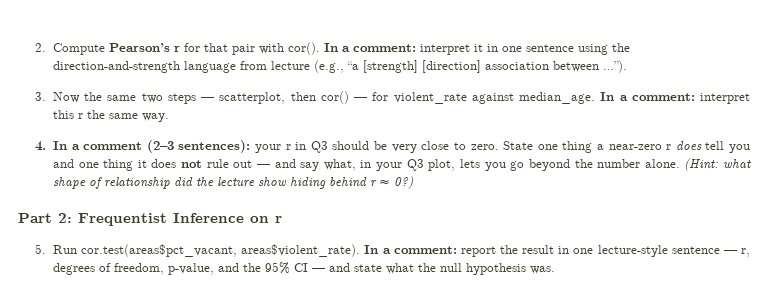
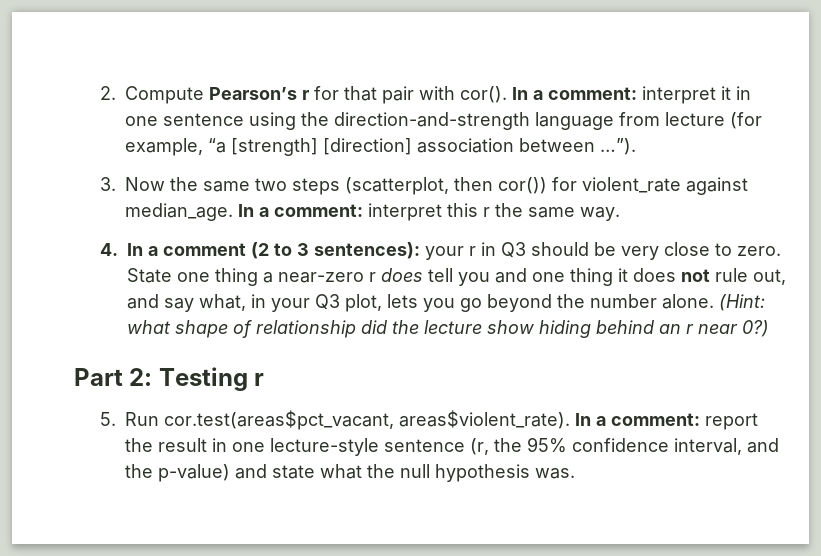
[313,60,344,73] (e.g., -> [730,112,763,129] [125,138,204,156] (for example,
[201,91,368,104] — scatterplot, then cor() — -> [345,177,548,195] (scatterplot, then cor())
[146,140,174,153] (2–3 -> [250,242,309,259] (2 to 3
[233,160,270,168] out — -> [752,269,786,285] out,
[369,179,390,187] r ≈ -> [658,324,738,334] an r near
[78,213,269,226] Frequentist Inference on -> [158,367,248,391] Testing
[723,248,750,257] [52,262,325,275] — r, degrees of freedom, p-value, and the 95% CI — -> [470,437,780,455] [125,464,231,482] (r, the 95% confidence interval, and the p-value)

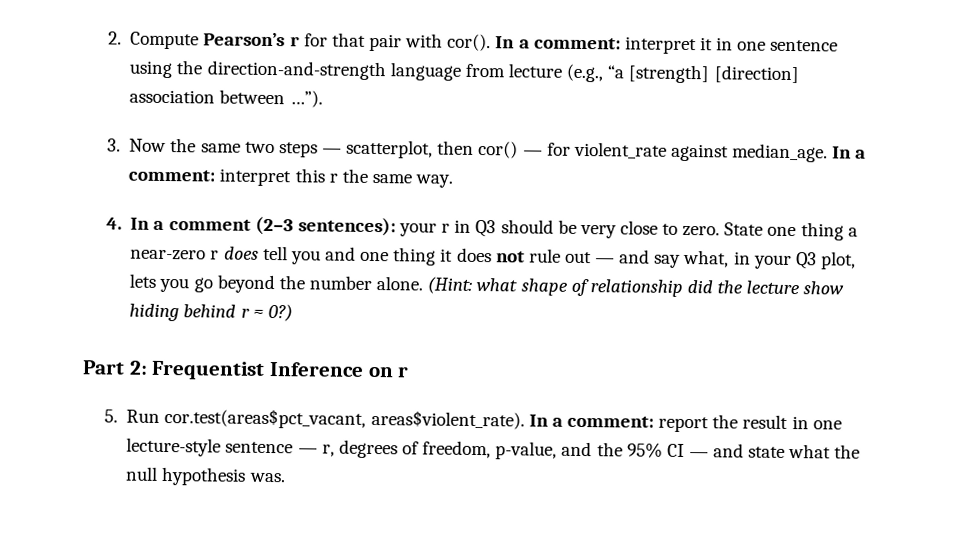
[730,112,763,129] [125,138,204,156] (for example, -> [566,63,604,83] (e.g.,
[345,177,548,195] (scatterplot, then cor()) -> [321,139,543,159] — scatterplot, then cor() —
[250,242,309,259] (2 to 3 -> [254,216,294,236] (2–3
[752,269,786,285] out, -> [564,251,616,264] out —
[658,324,738,334] an r near -> [240,308,264,318] r ≈
[158,367,248,391] Testing -> [151,360,394,380] Frequentist Inference on
[470,437,780,455] [125,464,231,482] (r, the 95% confidence interval, and the p-value) -> [297,439,709,460] — r, degrees of freedom, p-value, and the 95% CI —

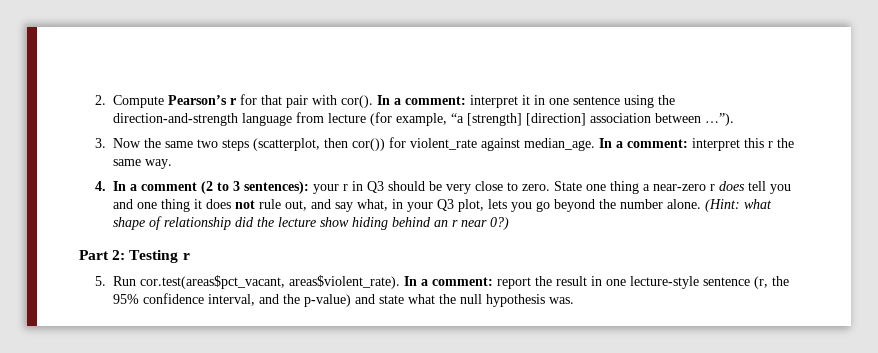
[566,63,604,83] (e.g., -> [369,112,447,126] (for example,
[321,139,543,159] — scatterplot, then cor() — -> [252,138,385,151] (scatterplot, then cor())
[254,216,294,236] (2–3 -> [200,181,240,194] (2 to 3
[564,251,616,264] out — -> [284,200,307,211] out,
[240,308,264,318] r ≈ -> [433,220,487,227] an r near
[151,360,394,380] Frequentist Inference on -> [129,250,179,263] Testing
[297,439,709,460] — r, degrees of freedom, p-value, and the 95% CI — -> [753,276,789,289] [112,293,351,307] (r, the 95% confidence interval, and the p-value)

